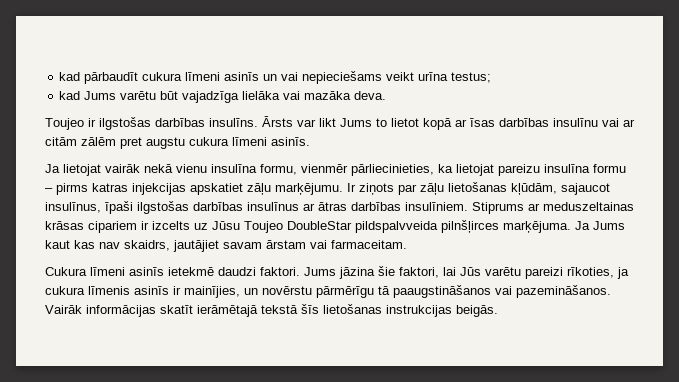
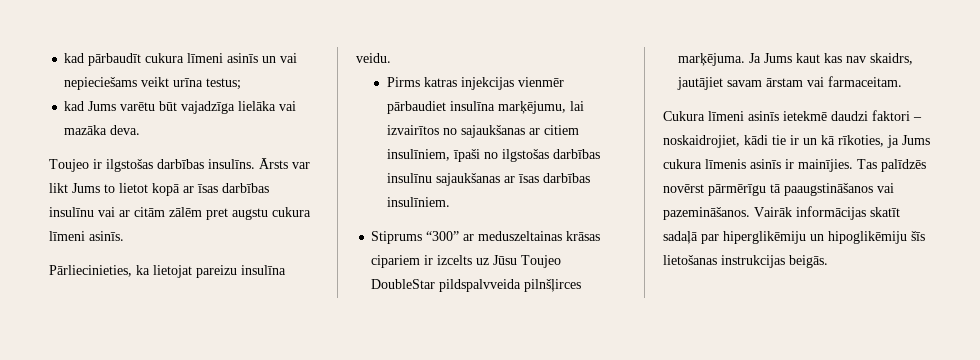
[45,164,626,176] [45,182,610,195] [45,201,347,214] Ja lietojat vairāk nekā vienu insulīna formu, vienmēr pārliecinieties, ka lietojat pareizu insulīna formu – pirms katras injekcijas apskatiet zāļu marķējumu. Ir ziņots par zāļu lietošanas kļūdām, sajaucot insulīnus, īpaši ilgstošas darbības insulīnus ar ātras -> [49,265,286,278] [356,53,391,63] [386,77,564,90] [386,101,584,114] [386,125,579,138] [386,149,600,162] [386,173,539,186] Pārliecinieties, ka lietojat pareizu insulīna veidu. // Pirms katras injekcijas vienmēr pārbaudiet insulīna marķējumu, lai izvairītos no sajaukšanas ar citiem insulīniem, īpaši no ilgstošas darbības insulīnu sajaukšanas ar īsas
[472,202,524,214] Stiprums -> [371,231,460,244] // Stiprums “300”
[260,266,563,279] faktori. Jums jāzina šie faktori, lai Jūs varētu pareizi -> [872,110,922,121] [663,135,835,148] faktori – noskaidrojiet, kādi tie ir un kā
(629, 273) none -> [902,135,930,145] Jums
[184,286,312,298] mainījies, un novērstu -> [798,159,926,172] [663,184,704,193] mainījies. Tas palīdzēs novērst
[197,305,298,317] ierāmētajā tekstā -> [663,231,907,244] sadaļā par hiperglikēmiju un hipoglikēmiju

